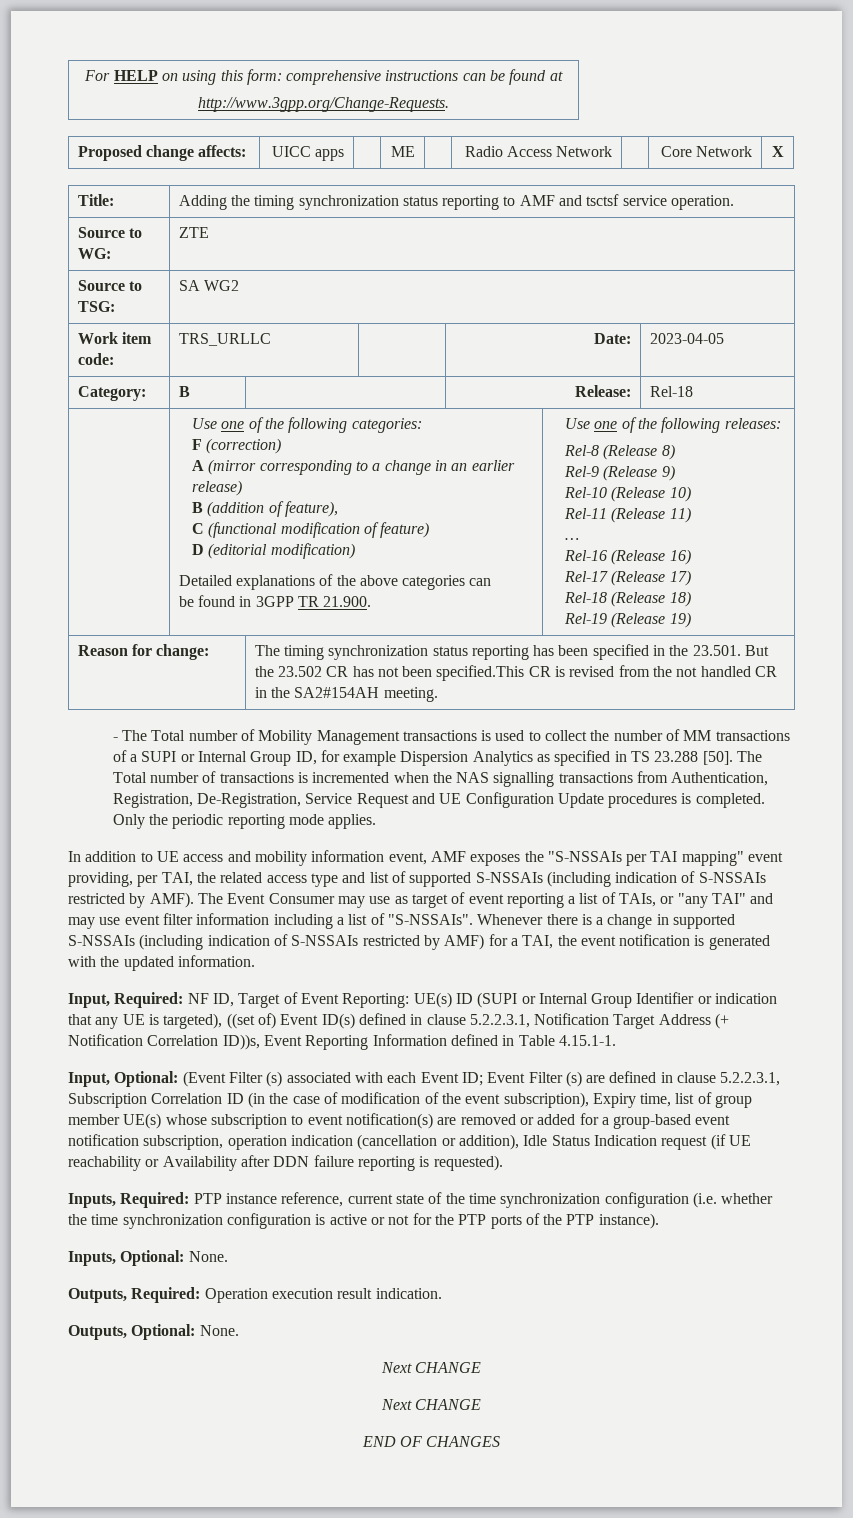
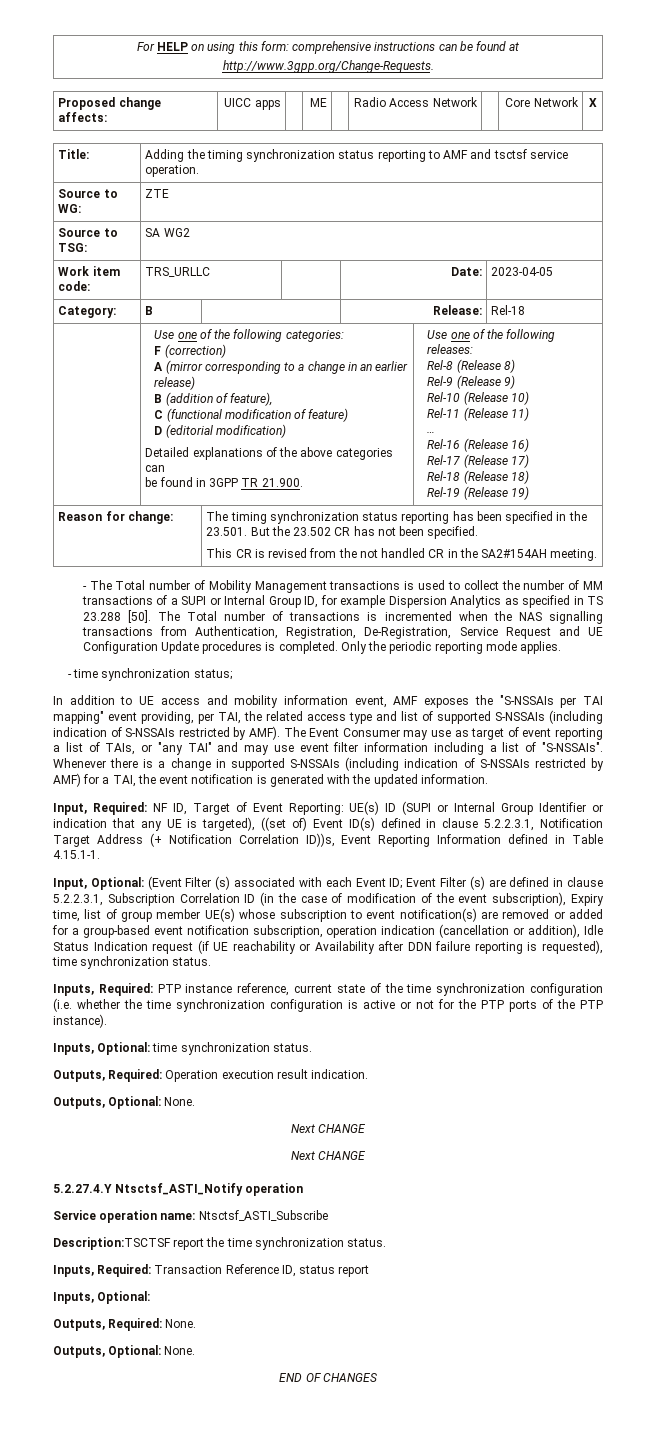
[436,665,525,681] specified.This -> [427,526,479,539] [206,548,233,558] specified. // This
(377, 821) none -> [67,668,232,681] // - time synchronization status;
[433,1155,503,1171] requested). -> [542,940,604,954] [52,956,212,969] requested), time synchronization status.
[188,1251,228,1262] None. -> [152,1042,312,1055] time synchronization status.
(482, 1404) none -> [53,1183,304,1196] [53,1210,328,1223] [53,1237,387,1250] [53,1264,370,1277] [53,1291,151,1304] [53,1318,197,1331] [53,1345,196,1358] // 5.2.27.4.Y Ntsctsf_ASTI_Notify operation // Service operation name: Ntsctsf_ASTI_Subscribe // Description:TSCTSF report the time synchronization status. // Inputs, Required: Transaction Reference ID, status report // Inputs, Optional: // Outputs, Required: None. // Outputs, Optional: None.

